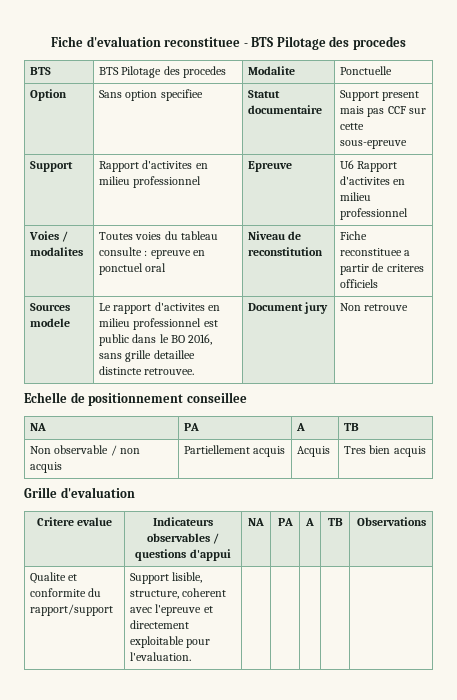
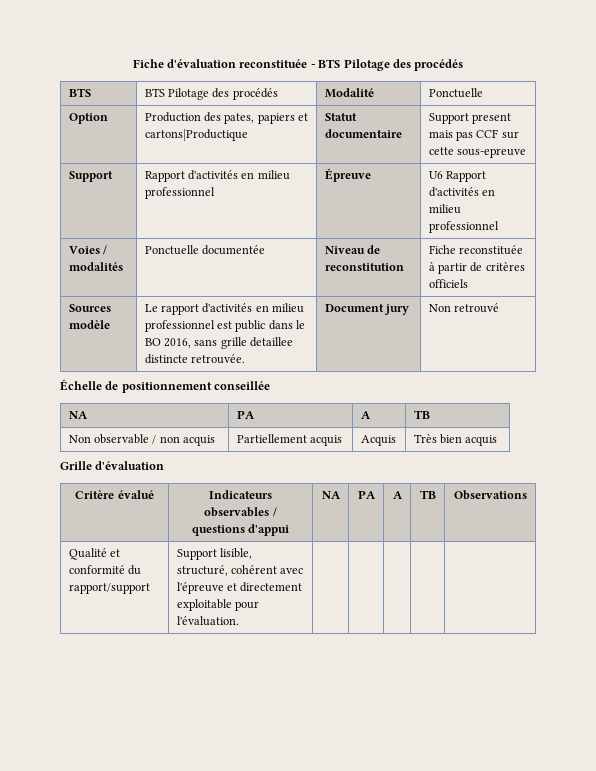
[51,36,241,47] Fiche d'evaluation reconstituee -> [132,59,308,68] Fiche d'évaluation reconstituée
[352,36,406,50] procedes -> [414,59,464,71] procédés
[182,66,226,78] [248,66,296,75] procedes | Modalite -> [232,88,278,100] [324,88,374,98] procédés | Modalité
[99,89,203,101] Sans option specifiee -> [144,112,308,124] [144,129,248,141] Production des pates, papiers et cartons|Productique
[142,160,193,169] d'activites -> [187,170,238,180] d'activités
[248,161,293,172] Epreuve -> [324,168,371,182] Épreuve
[340,176,391,185] d'activites -> [428,187,479,197] d'activités
[30,247,84,256] [99,231,218,240] [99,247,205,259] [99,263,167,275] modalites | Toutes voies du tableau consulte : epreuve en ponctuel oral -> [68,262,123,271] [144,245,265,255] modalités | Ponctuelle documentée
[340,248,411,256] reconstituee a -> [458,245,523,255] [428,262,435,271] reconstituée à
[386,264,424,272] criteres -> [485,262,525,271] critères
[30,318,71,327] modele -> [68,320,110,329] modèle
[154,302,205,311] d'activites -> [202,303,253,313] d'activités
[144,368,195,375] retrouvee. -> [190,354,245,364] retrouvée.
[364,304,409,311] [24,392,67,403] retrouve // Echelle -> [453,303,499,313] [60,379,102,391] retrouvé // Échelle
[186,392,247,403] conseillee -> [214,381,271,390] conseillée
[344,446,367,454] Tres -> [413,434,437,443] Très
[60,487,135,498] [36,517,113,526] d'evaluation // Critere evalue -> [95,461,165,470] [75,490,154,499] d'évaluation // Critère évalué
[30,572,78,584] [30,588,87,597] Qualite et conformite -> [68,548,120,560] [68,565,125,574] Qualité et conformité
[130,588,227,599] [130,604,202,616] structure, coherent avec l'epreuve -> [176,565,304,576] [176,582,224,594] structuré, cohérent avec l'épreuve
[130,652,192,661] l'evaluation. -> [176,616,239,626] l'évaluation.

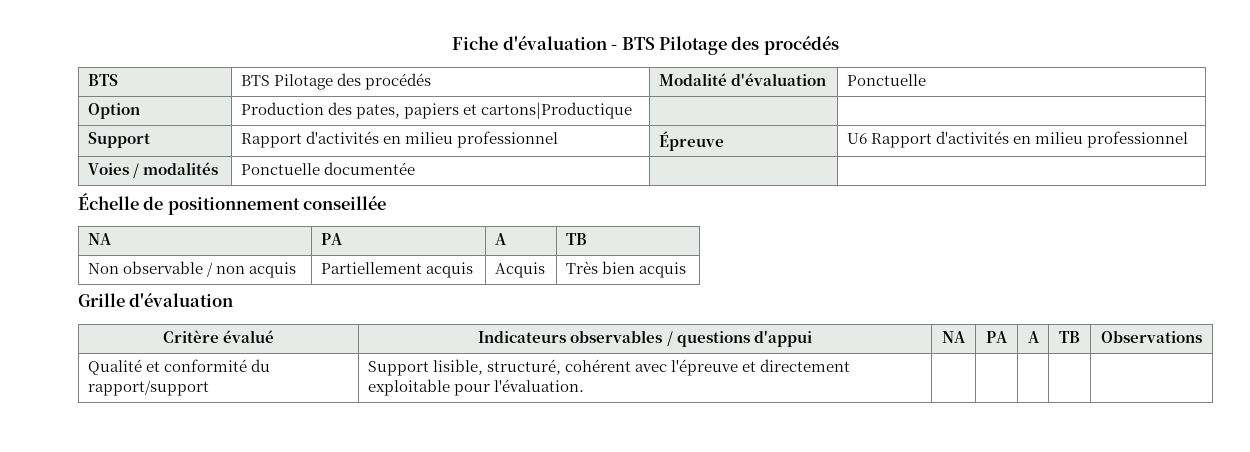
[239,59,308,68] reconstituée -> (607, 43) none
(374, 93) none -> [730,73,826,86] d'évaluation
[324,113,357,121] [324,129,402,138] [428,113,511,124] [428,129,519,141] [428,147,526,158] Statut documentaire | Support present mais pas CCF sur cette sous-epreuve -> (633, 110) |
[324,245,380,254] [324,263,404,271] [428,245,523,255] [428,262,525,274] [428,279,468,288] [68,304,111,312] [68,320,110,329] [144,303,304,315] [144,320,305,332] [144,337,293,349] [144,354,245,364] [324,304,409,315] [428,303,499,313] Niveau de reconstitution | Fiche reconstituée à partir de critères officiels // Sources modèle | Le rapport d'activités en milieu professionnel est public dans le BO 2016, sans grille detaillee distincte retrouvée. | Document jury | Non retrouvé -> (415, 168) |

